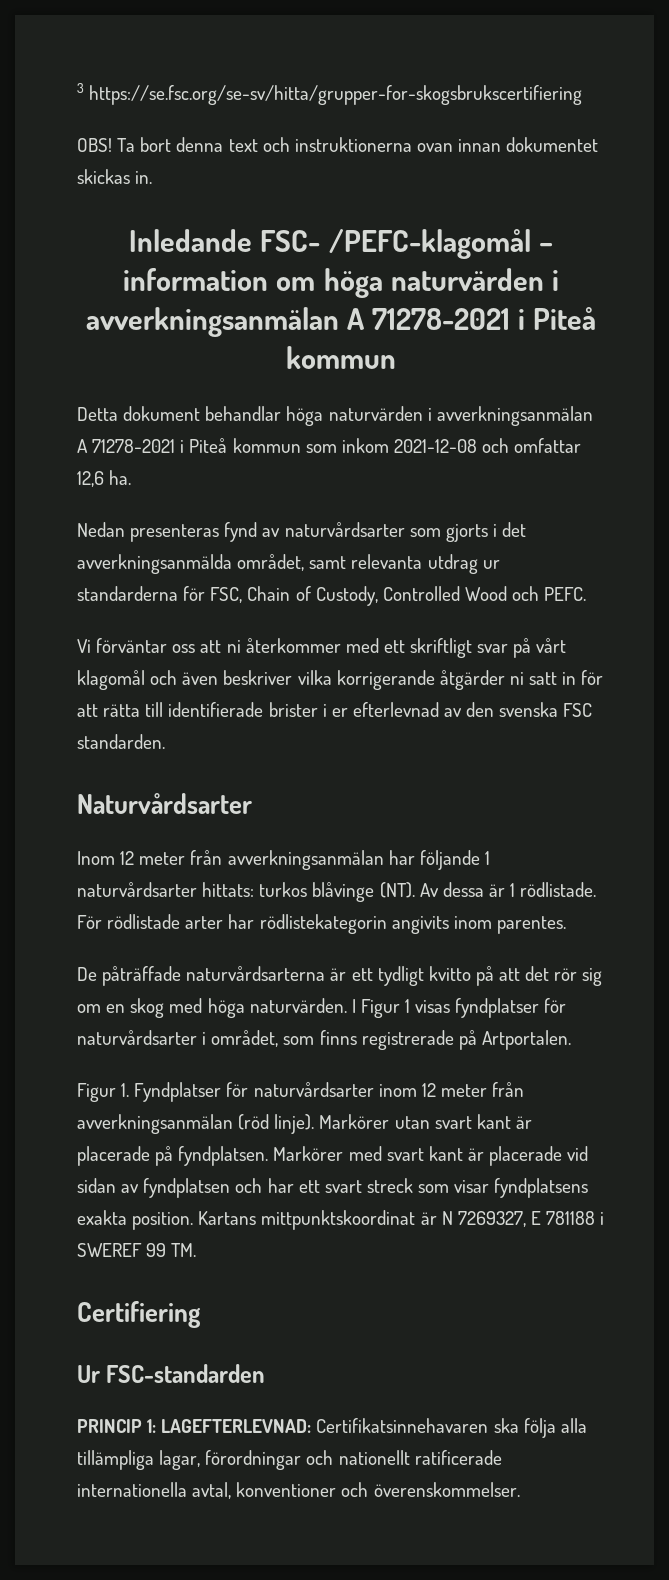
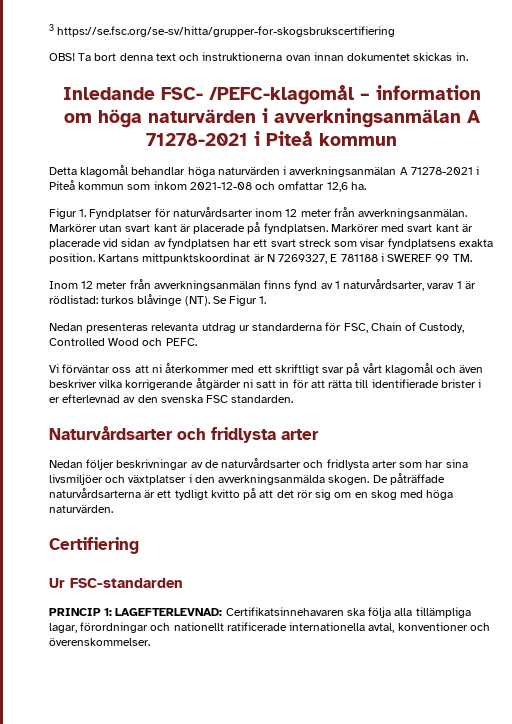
[123,406,201,421] dokument -> [80,165,129,177] klagomål
[77,522,527,542] [77,554,347,574] Nedan presenteras fynd av naturvårdsarter som gjorts i det avverkningsanmälda området, samt -> [49,207,468,219] [49,222,473,234] [49,238,493,249] [49,253,472,264] [49,279,476,291] [49,294,267,306] [49,323,149,333] Figur 1. Fyndplatser för naturvårdsarter inom 12 meter från avverkningsanmälan. Markörer utan svart kant är placerade på fyndplatsen. Markörer med svart kant är placerade vid sidan av fyndplatsen har ett svart streck som visar fyndplatsens exakta position. Kartans mittpunktskoordinat är N 7269327, E 781188 i SWEREF 99 TM. // Inom 12 meter från avverkningsanmälan finns fynd av 1 naturvårdsarter, varav 1 är rödlistad: turkos blåvinge (NT). Se Figur 1. // Nedan presenteras
[77,850,490,870] [77,882,597,902] [77,914,566,934] // Inom 12 meter från avverkningsanmälan har följande 1 naturvårdsarter hittats: turkos blåvinge (NT). Av dessa är 1 rödlistade. För rödlistade arter har rödlistekategorin angivits inom parentes. // -> [177,427,319,443] [49,458,468,470] [49,474,370,485] och fridlysta arter // Nedan följer beskrivningar av de naturvårdsarter och fridlysta arter som har sina livsmiljöer och växtplatser i den avverkningsanmälda skogen.
[351,998,567,1018] [77,1030,571,1050] [77,1082,525,1102] [77,1114,532,1134] [77,1146,589,1166] [77,1178,589,1198] [77,1210,605,1230] [77,1243,197,1257] I Figur 1 visas fyndplatser för naturvårdsarter i området, som finns registrerade på Artportalen. // Figur 1. Fyndplatser för naturvårdsarter inom 12 meter från avverkningsanmälan (röd linje). Markörer utan svart kant är placerade på fyndplatsen. Markörer med svart kant är placerade vid sidan av fyndplatsen och har ett svart streck som visar fyndplatsens exakta position. Kartans mittpunktskoordinat är N 7269327, E 781188 i SWEREF 99 TM. -> (113, 509) none

